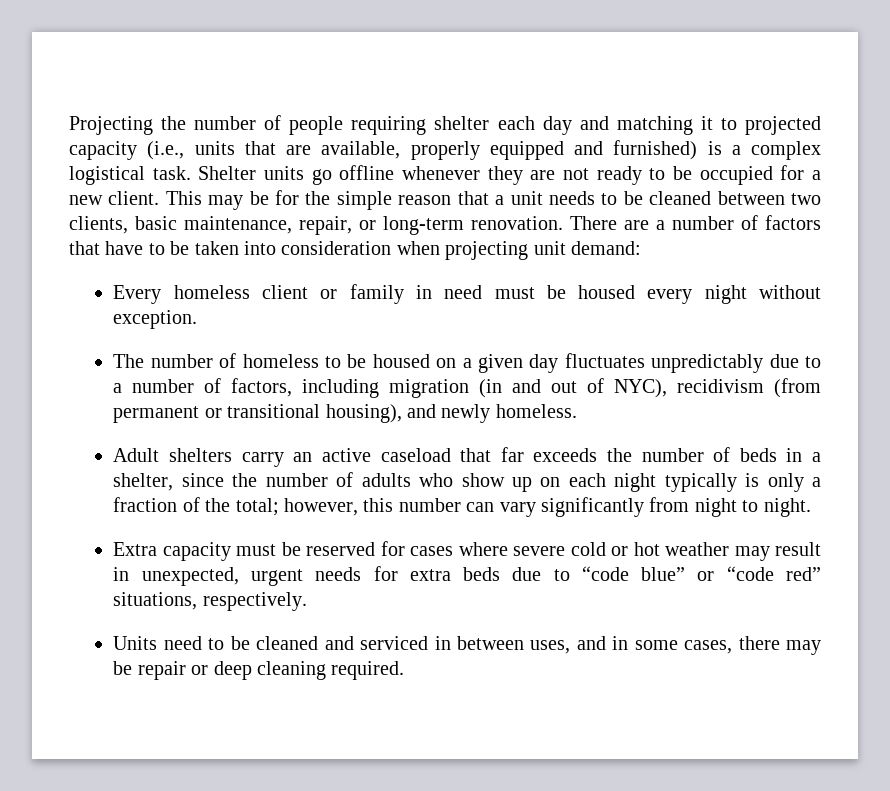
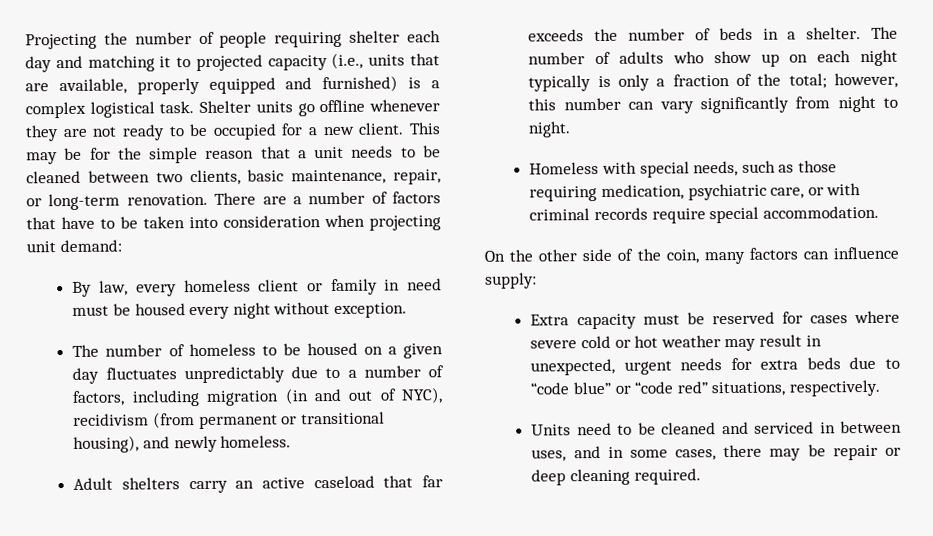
[113,285,162,304] Every -> [72,280,177,297] By law, every
[113,473,258,491] shelter, since the -> [806,26,898,40] shelter. The
(811, 507) none -> [529,160,837,178] [529,183,862,202] [529,205,879,224] [484,246,899,265] [485,272,537,289] // Homeless with special needs, such as those requiring medication, psychiatric care, or with criminal records require special accommodation. // On the other side of the coin, many factors can influence supply:

